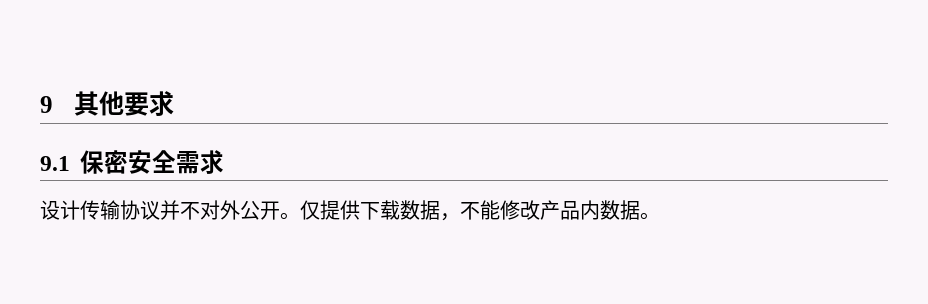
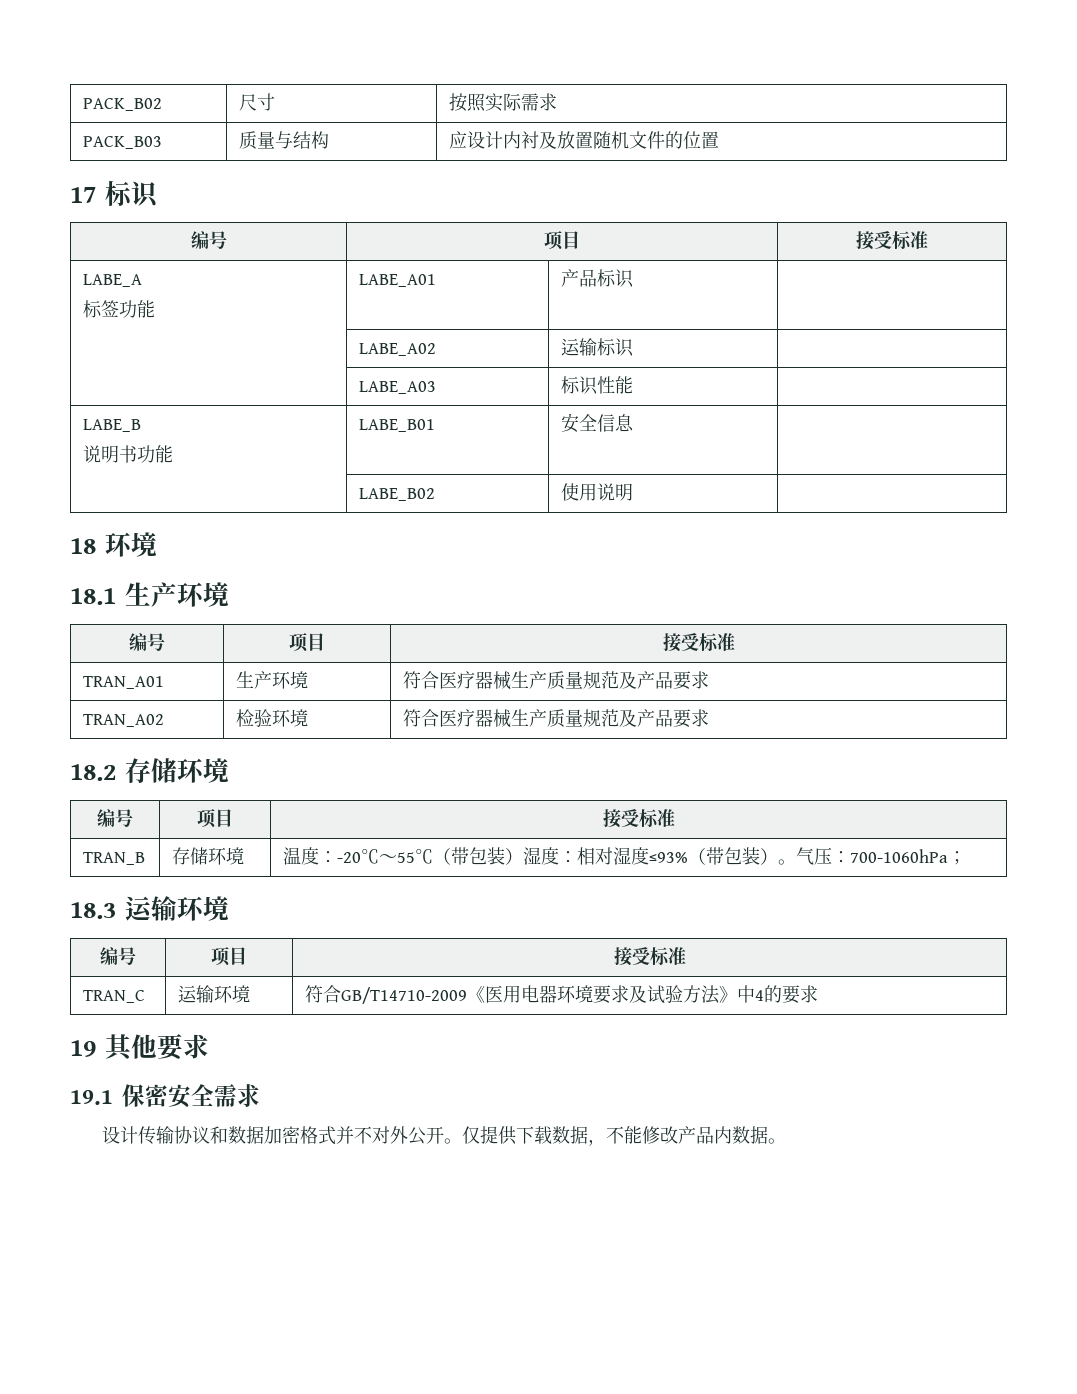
[40,96,53,113] 9 -> [83,98,163,111] [239,93,276,111] [449,93,558,112] [83,136,163,149] [239,131,330,150] [449,131,720,149] [70,180,159,208] [190,231,227,249] [544,231,580,250] [856,231,928,250] [83,274,143,287] [83,300,156,318] [359,274,437,287] [561,269,635,288] [359,343,437,356] [561,338,635,357] [359,381,437,394] [561,376,634,395] [83,419,142,432] [83,445,174,463] [359,419,436,432] [561,413,635,433] [359,488,436,501] [561,483,634,501] [70,532,157,557] [70,582,229,607] [129,633,165,651] [289,633,325,652] [662,633,735,652] [83,676,165,689] [236,671,309,689] [403,671,710,690] [83,714,165,727] [236,709,309,727] [403,709,710,728] [70,758,229,783] [97,809,133,827] [197,809,233,828] [602,809,675,828] [83,852,146,865] [172,847,245,865] [283,847,967,865] [70,896,229,921] [100,947,136,965] [211,947,247,966] [613,947,686,966] [83,990,146,1003] [178,985,251,1003] [305,985,819,1004] [70,1040,96,1057] PACK_B02 | 尺寸 | 按照实际需求 // PACK_B03 | 质量与结构 | 应设计内衬及放置随机文件的位置 // 17标识 // 编号 | 项目 | 接受标准 // LABE_A // 标签功能 | LABE_A01 | 产品标识 | // | LABE_A02 | 运输标识 | // | LABE_A03 | 标识性能 | // LABE_B // 说明书功能 | LABE_B01 | 安全信息 | // | LABE_B02 | 使用说明 | // 18环境 // 18.1生产环境 // 编号 | 项目 | 接受标准 // TRAN_A01 | 生产环境 | 符合医疗器械生产质量规范及产品要求 // TRAN_A02 | 检验环境 | 符合医疗器械生产质量规范及产品要求 // 18.2存储环境 // 编号 | 项目 | 接受标准 // TRAN_B | 存储环境 | 温度：-20℃～55℃（带包装）湿度：相对湿度≤93%（带包装）。气压：700-1060hPa； // 18.3运输环境 // 编号 | 项目 | 接受标准 // TRAN_C | 运输环境 | 符合GB/T14710-2009《医用电器环境要求及试验方法》中4的要求 // 19
[40,156,70,171] 9.1 -> [70,1090,113,1105] 19.1
(160, 210) none -> [209,1126,336,1145] 和数据加密格式

